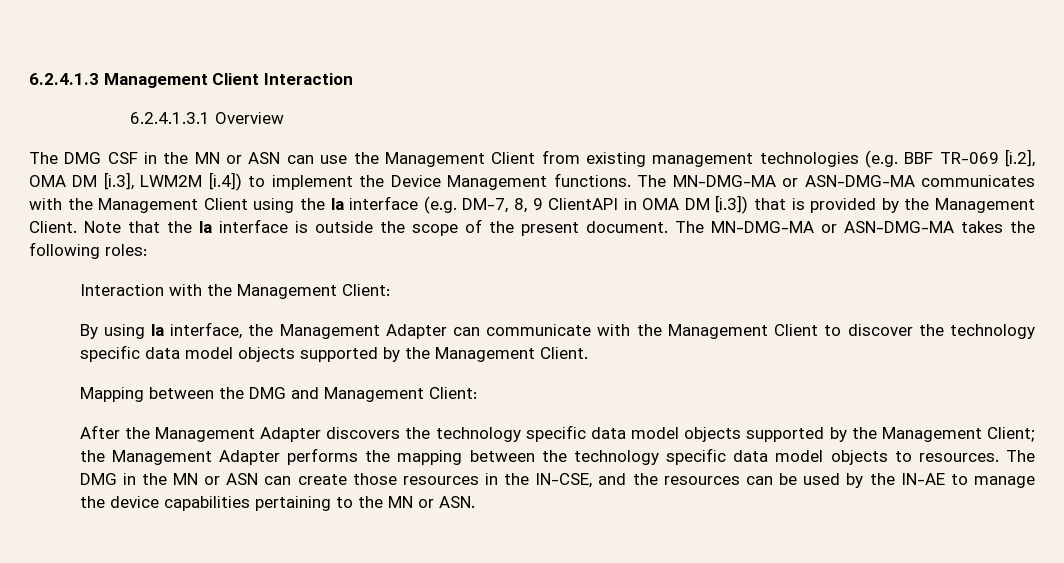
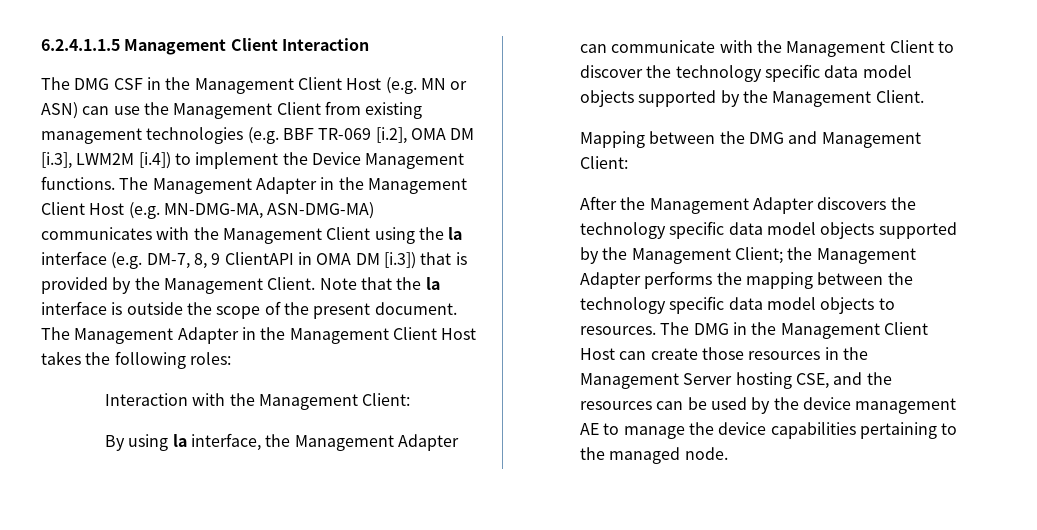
[29,73,99,85] 6.2.4.1.3 -> [41,39,120,51] 6.2.4.1.1.5
[129,112,284,124] // 6.2.4.1.3.1 Overview -> (369, 44) none
[194,152,281,164] MN or ASN -> [194,77,468,94] [41,102,78,119] Management Client Host (e.g. MN or ASN)
[672,175,915,187] MN-DMG-MA or ASN-DMG-MA -> [152,177,467,194] [41,202,375,219] Management Adapter in the Management Client Host (e.g. MN-DMG-MA, ASN-DMG-MA)
[711,221,954,233] MN-DMG-MA or ASN-DMG-MA -> [74,327,477,344] Management Adapter in the Management Client Host
[172,473,259,485] MN or ASN -> [780,322,928,339] [579,348,615,360] Management Client Host
[535,473,593,488] IN-CSE, -> [579,372,829,389] Management Server hosting CSE,
[900,473,945,485] IN-AE -> [802,397,957,414] [579,423,599,435] device management AE
[387,496,475,508] MN or ASN. -> [609,447,728,464] managed node.

